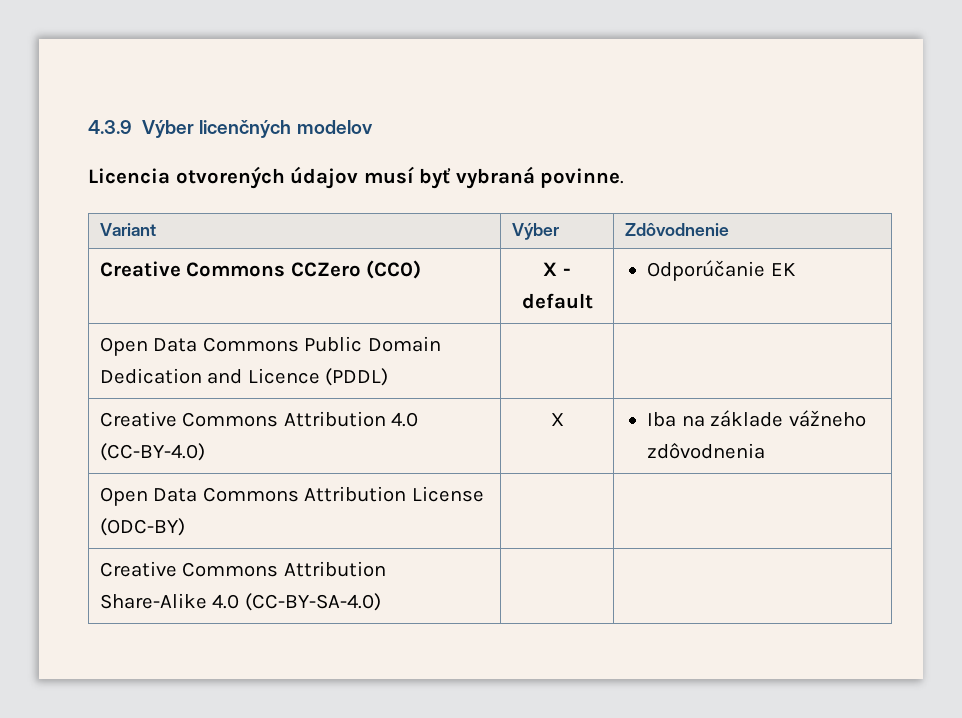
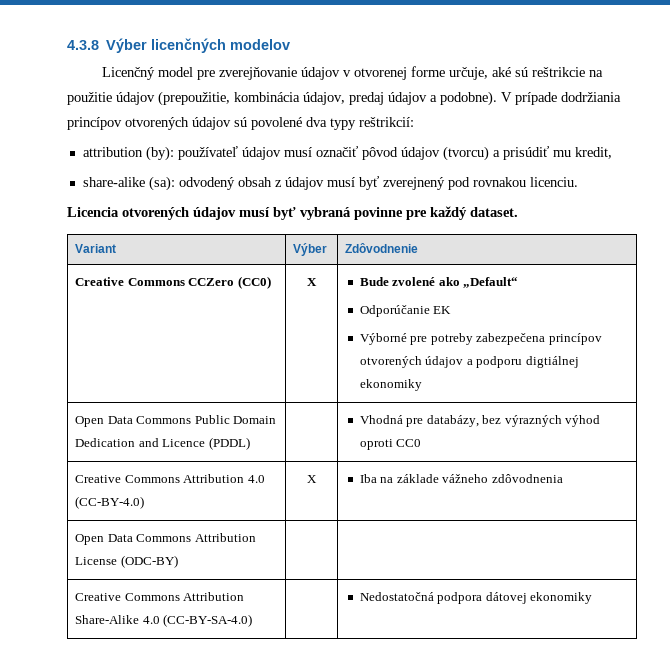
[88,120,132,134] 4.3.9 -> [67,40,99,50] 4.3.8
(373, 127) none -> [101,66,603,80] [67,91,621,106] [67,117,414,130] [82,146,612,161] [82,176,578,191] // Licenčný model pre zverejňovanie údajov v otvorenej forme určuje, aké sú reštrikcie na použitie údajov (prepoužitie, kombinácia údajov, predaj údajov a podobne). V prípade dodržiania princípov otvorených údajov sú povolené dva typy reštrikcií: // attribution (by): používateľ údajov musí označiť pôvod údajov (tvorcu) a prisúdiť mu kredit, // share-alike (sa): odvodený obsah z údajov musí byť zverejnený pod rovnakou licenciu.
[540,168,625,188] povinne. -> [354,206,518,220] povinne pre každý dataset.
[562,268,571,276] [521,293,593,309] [647,260,796,281] - default | Odporúčanie EK -> [359,277,519,288] [359,305,452,317] [359,333,602,345] [359,356,579,368] [359,379,422,391] | Bude zvolené ako „Default“ // Odporúčanie EK // Výborné pre potreby zabezpečena princípov otvorených údajov a podporu digtiálnej ekonomiky
(389, 377) none -> [359,415,601,427] [359,439,422,450] Vhodná pre databázy, bez výrazných výhod oproti CC0
(381, 602) none -> [359,592,593,604] Nedostatočná podpora dátovej ekonomiky

